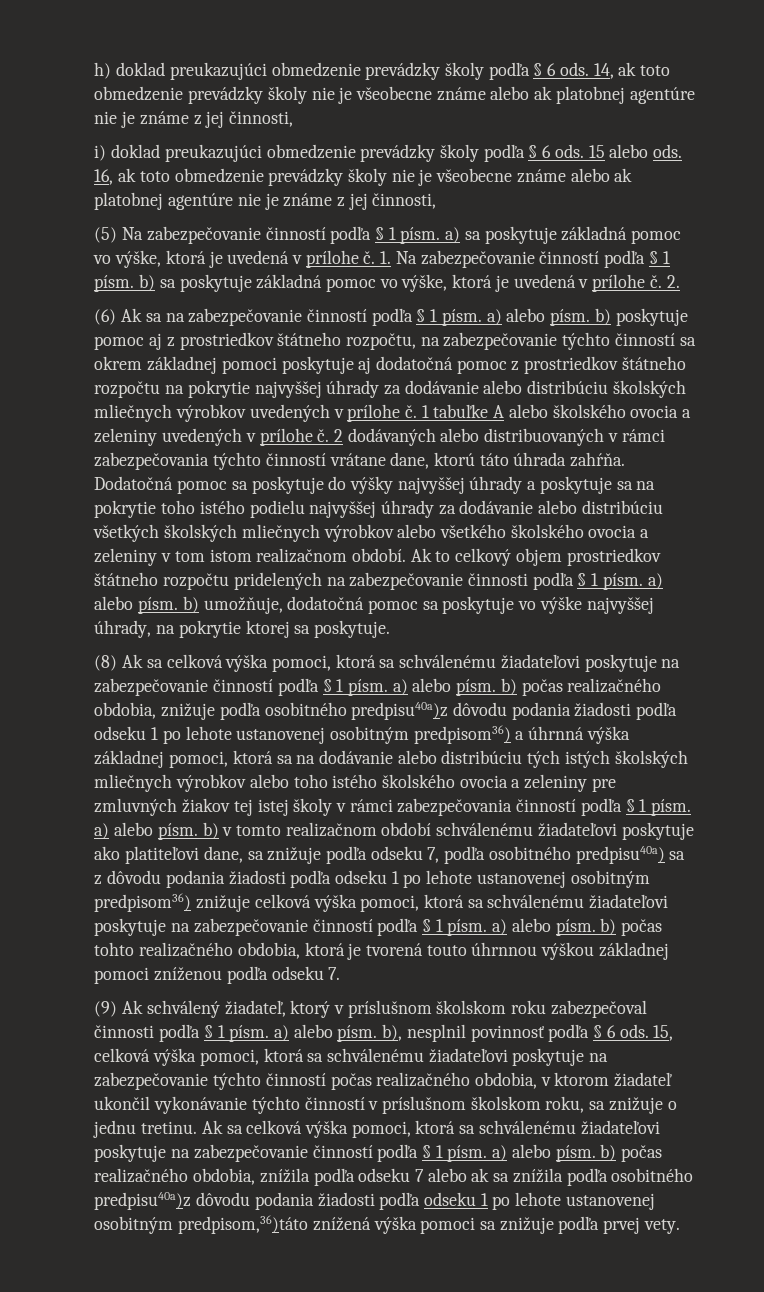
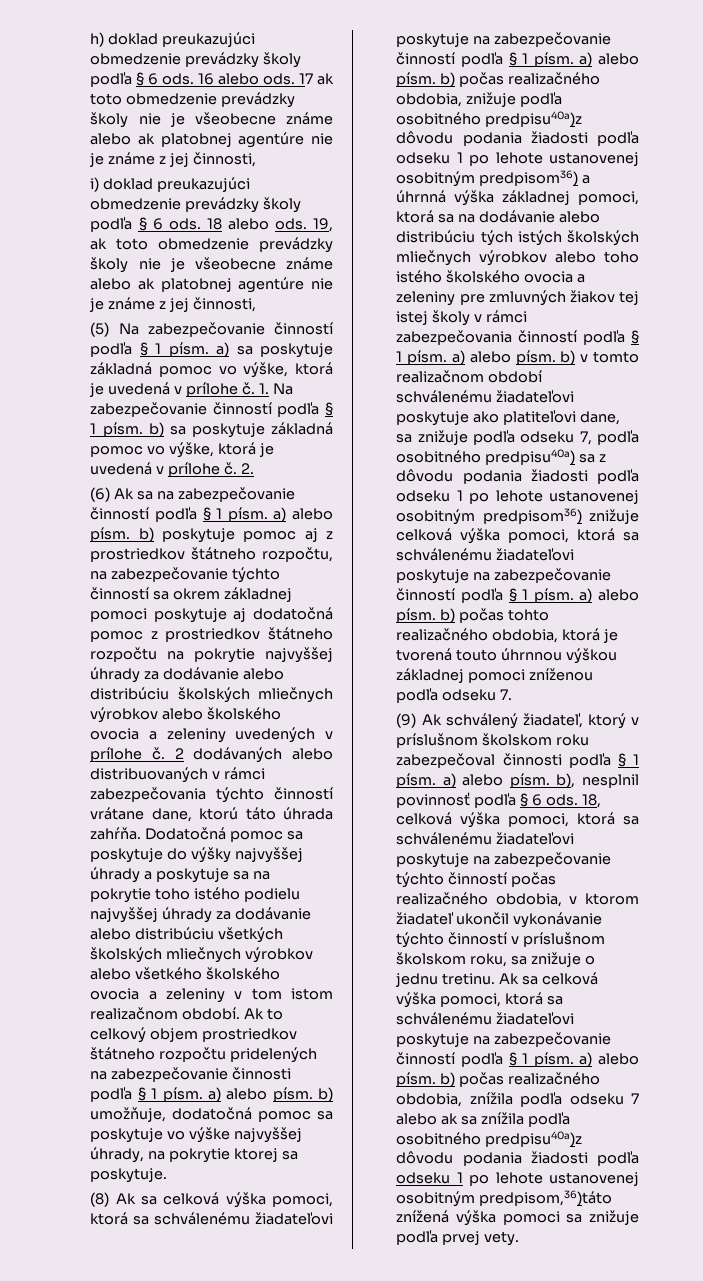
[593,63,614,79] 14, -> [198,73,314,85] 16 alebo ods. 17
[588,144,683,158] [94,169,114,185] 15 alebo ods. 16, -> [206,218,333,232] 18 alebo ods. 19,
[249,404,505,422] uvedených v prílohe č. 1 tabuľke A -> (159, 715) none
[653,1025,674,1041] 15, -> [581,794,601,808] 18,

